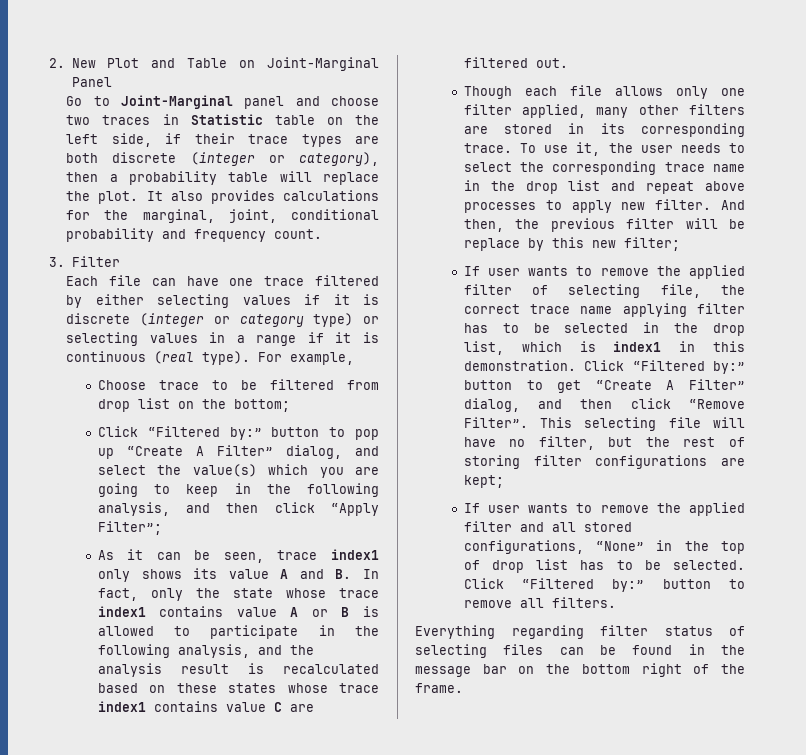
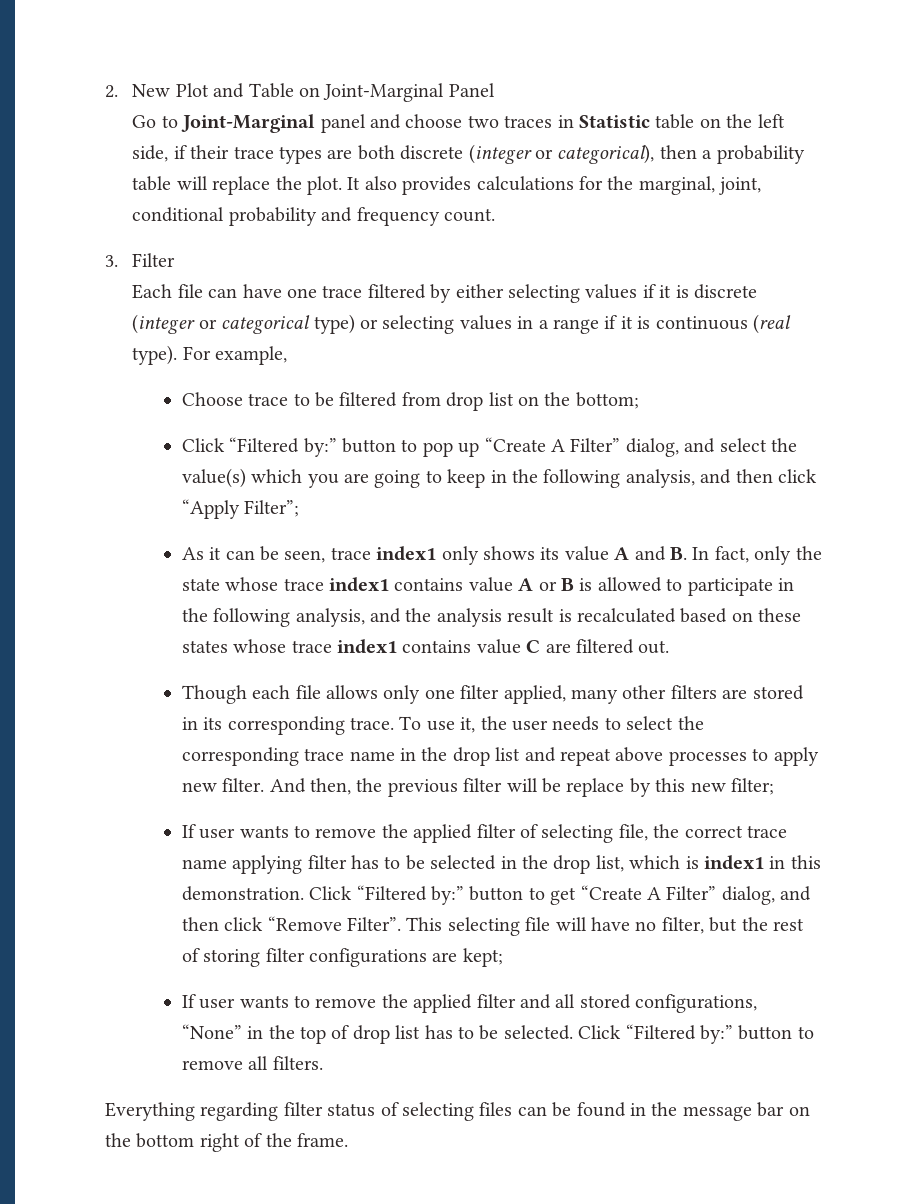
[299,152,379,166] category), -> [557,144,655,164] categorical),
[239,314,304,327] category -> [221,315,311,334] categorical

